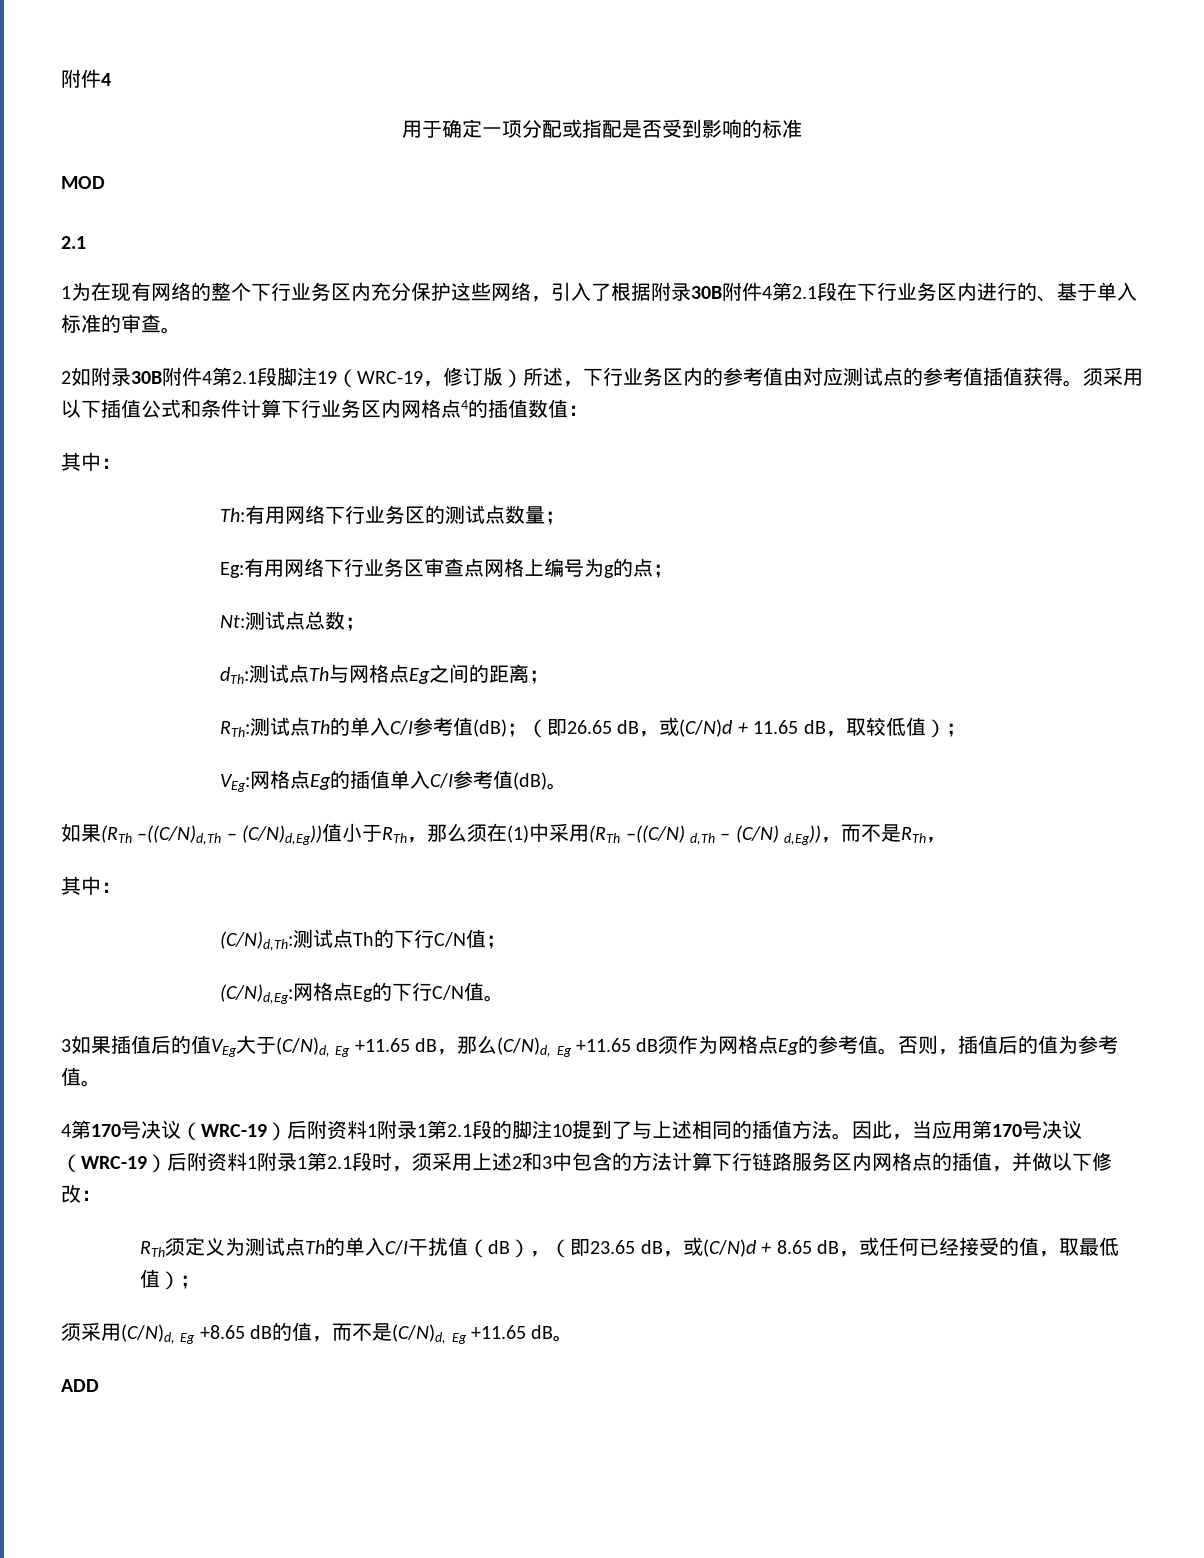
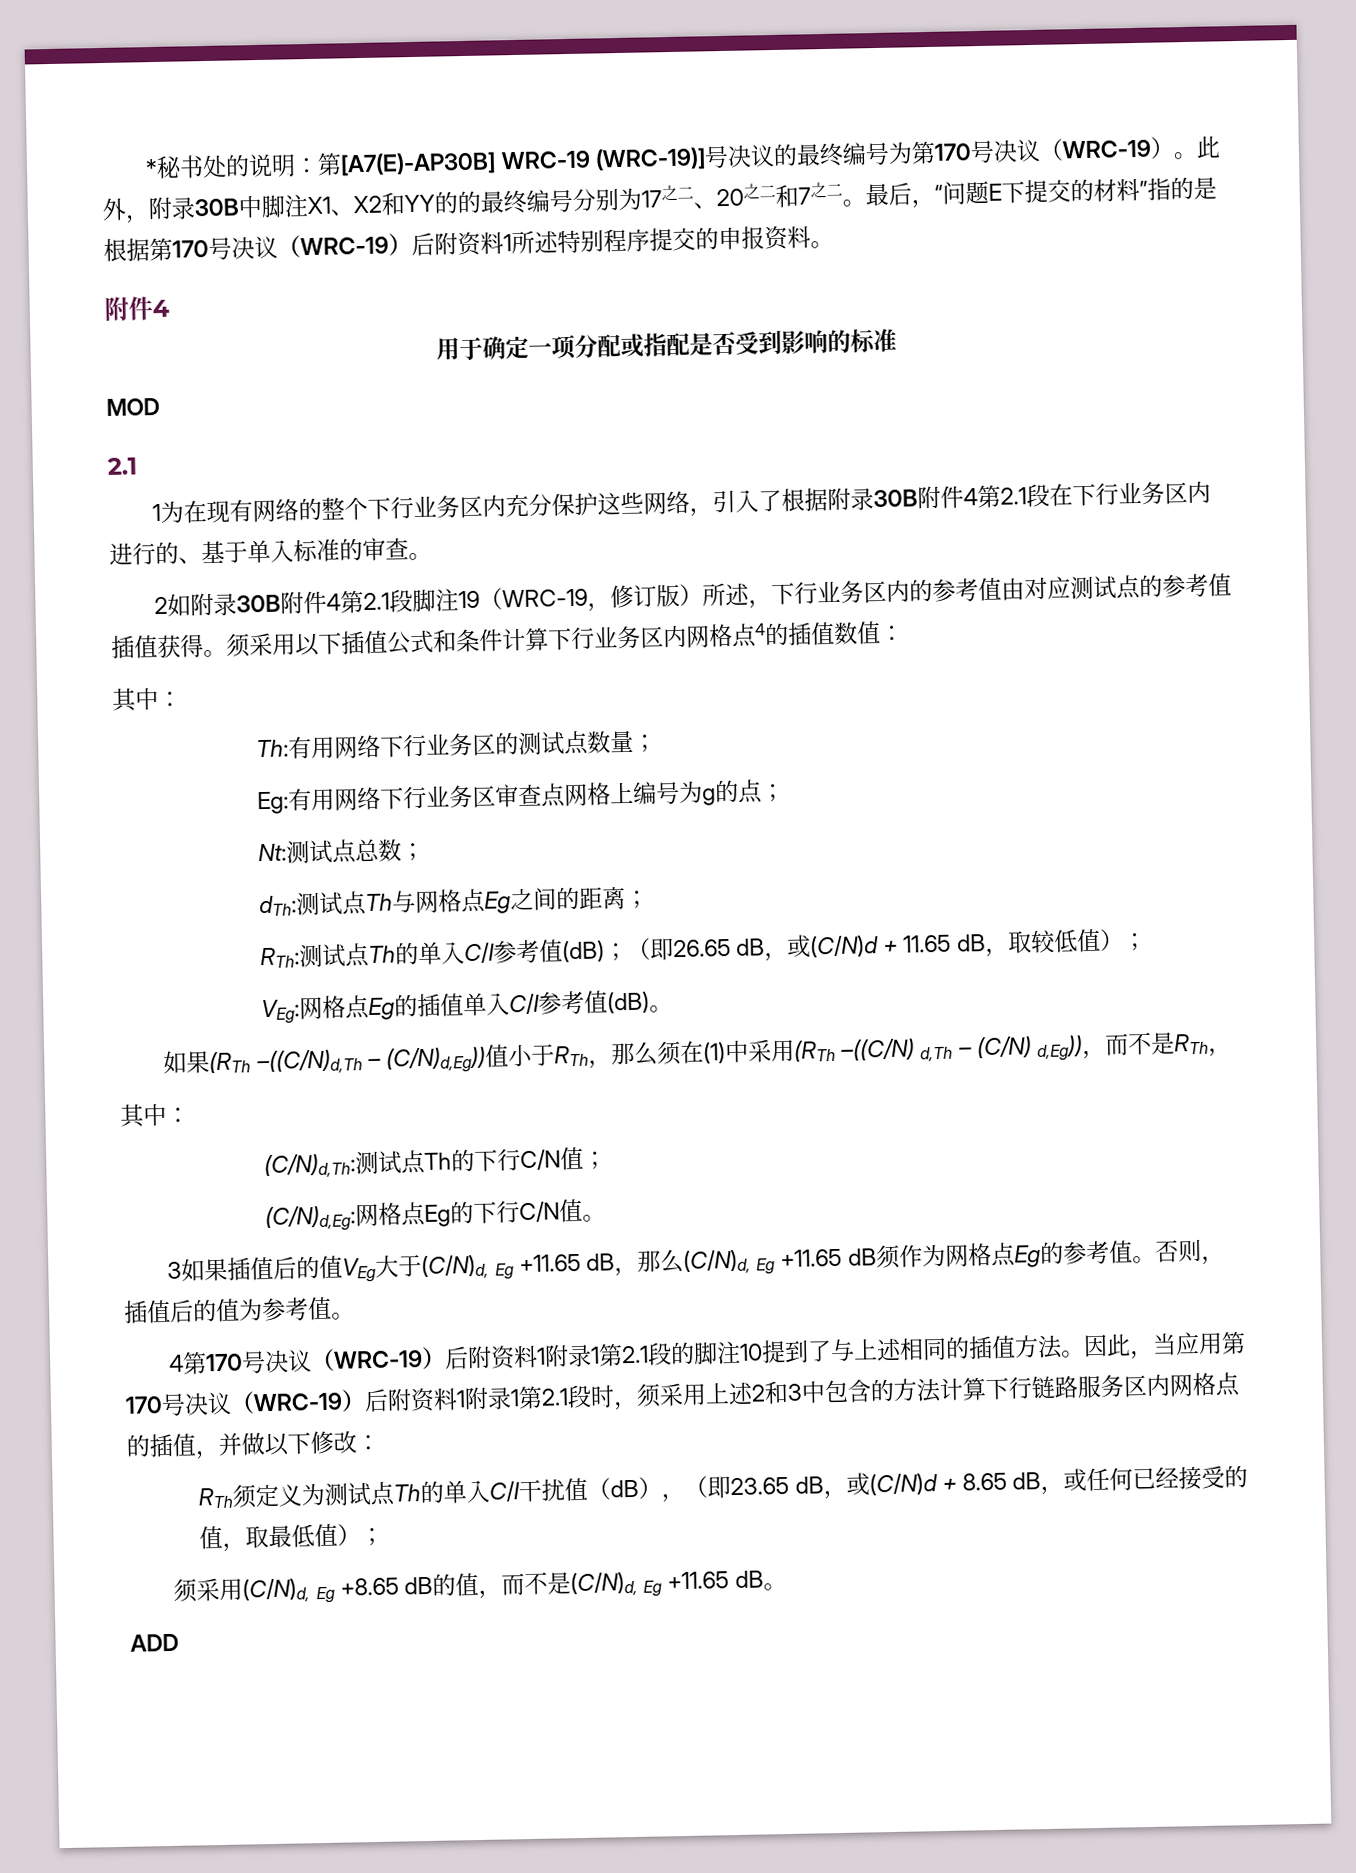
(61, 78) none -> [145,135,1221,179] [102,184,694,224] [693,181,843,209] [842,176,1217,209] [103,225,834,262] *秘书处的说明：第[A7(E)-AP30B] WRC-19 (WRC-19)]号决议的最终编号为第170号决议（WRC-19）。此外，附录30B中脚注X1、X2和YY的的最终编号分别为17之二、20之二和7之二。最后，“问题E下提交的材料”指的是根据第170号决议（WRC-19）后附资料1所述特别程序提交的申报资料。 //

